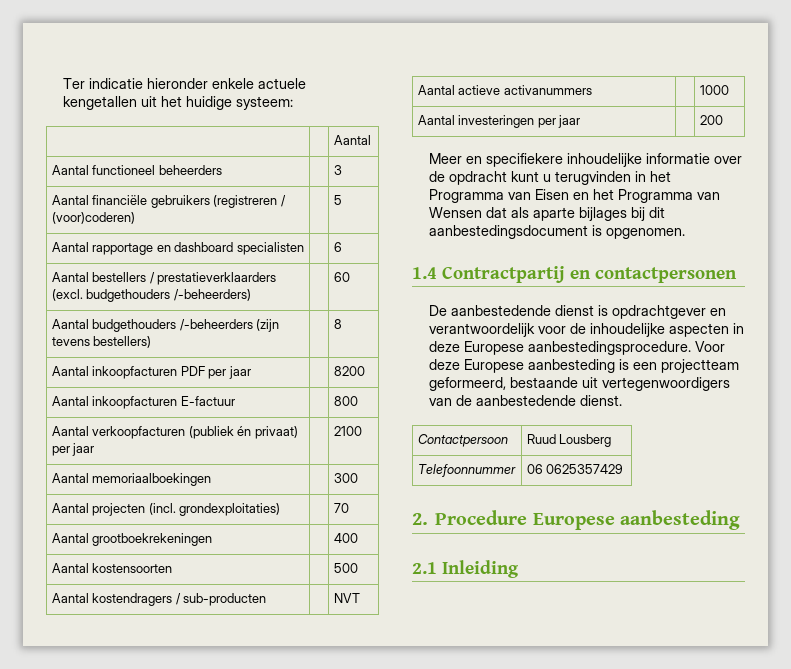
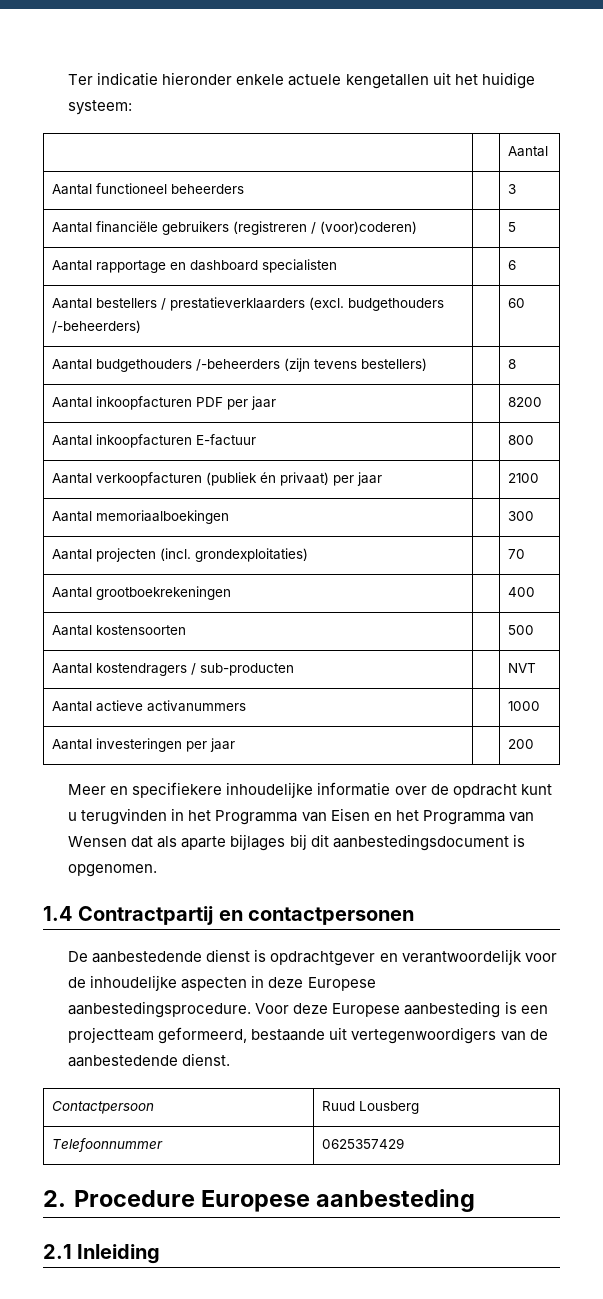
[526,464,543,474] 06 -> (164, 1145) none

